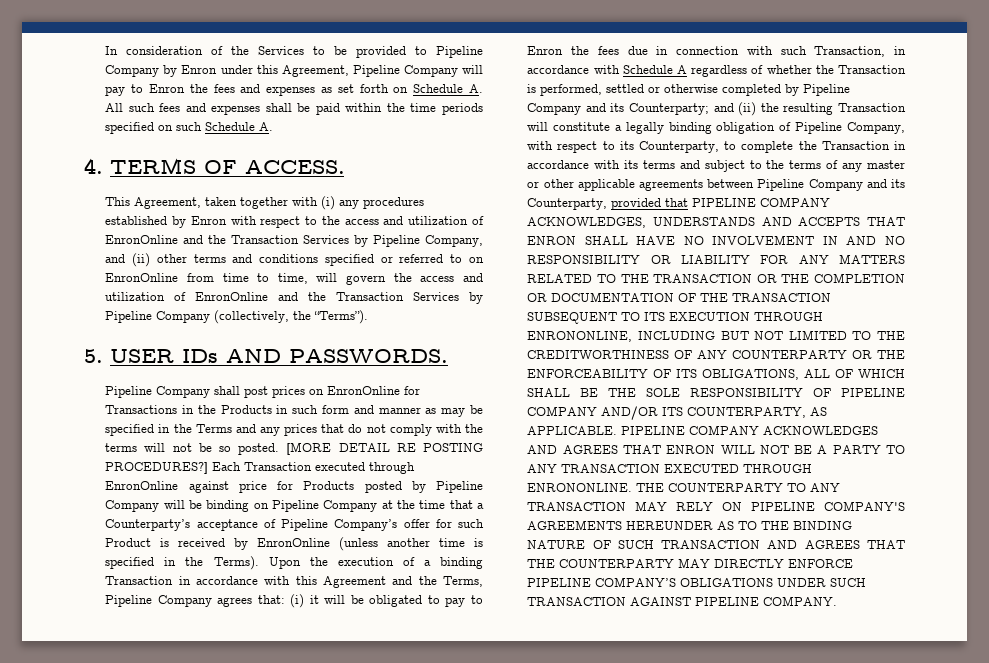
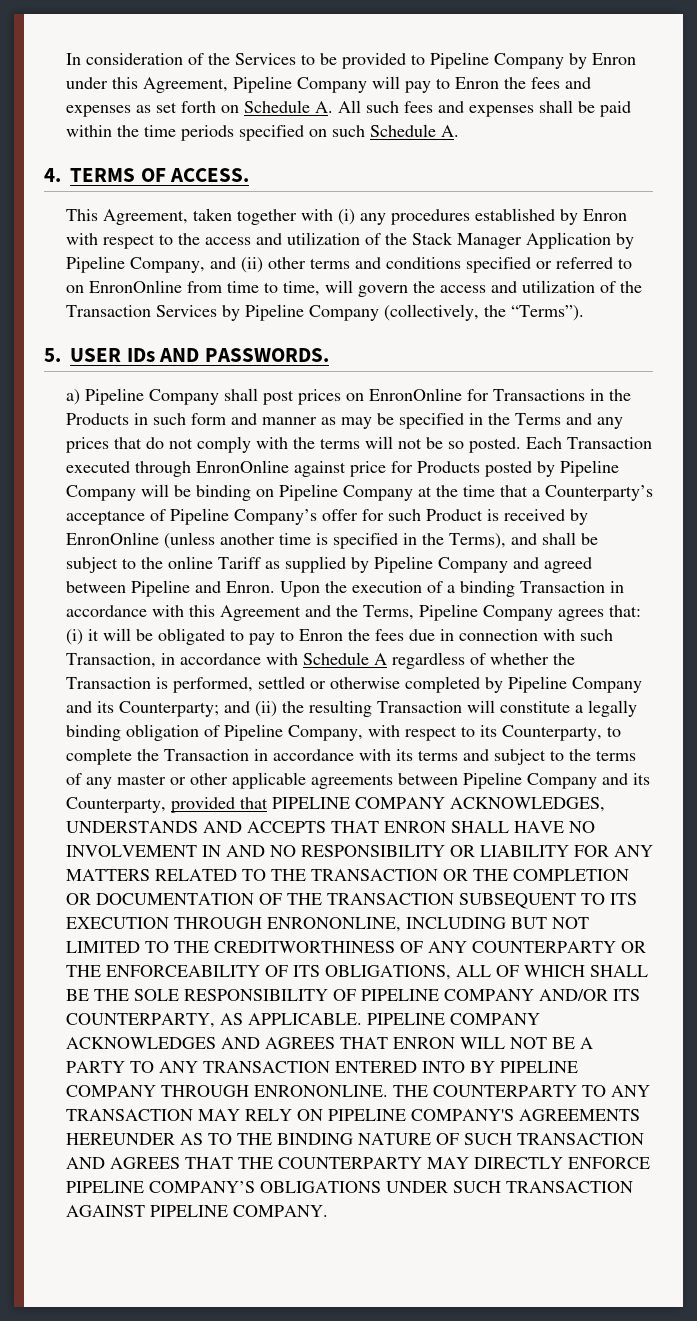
[105,235,350,244] EnronOnline and the Transaction Services -> [384,232,611,249] the Stack Manager Application
[195,292,299,301] EnronOnline and -> (616, 287) none
(448, 356) none -> [65,389,80,405] a)
[286,442,483,455] [105,462,209,474] [MORE DETAIL RE POSTING PROCEDURES?] -> (521, 445) none
[213,556,259,570] Terms). -> [448,532,598,549] [65,556,592,573] [65,580,275,597] Terms), and shall be subject to the online Tariff as supplied by Pipeline Company and agreed between Pipeline and Enron.
[664,464,740,473] EXECUTED -> [334,1061,578,1073] [65,1085,156,1097] ENTERED INTO BY PIPELINE COMPANY

